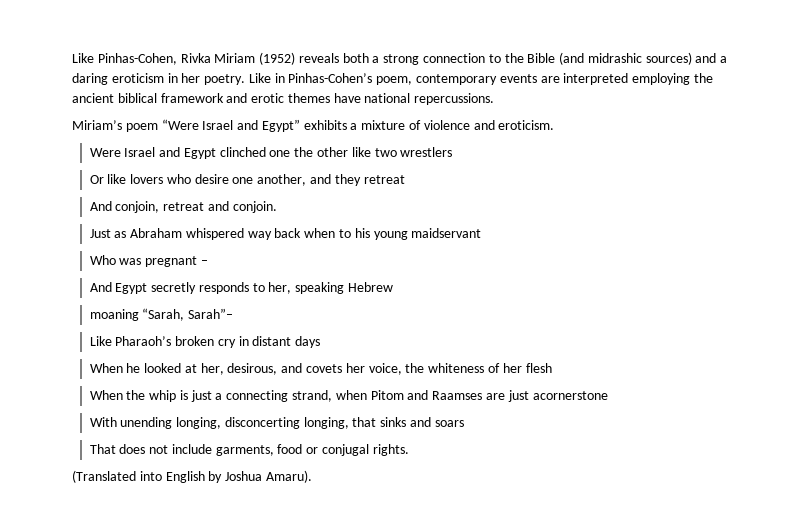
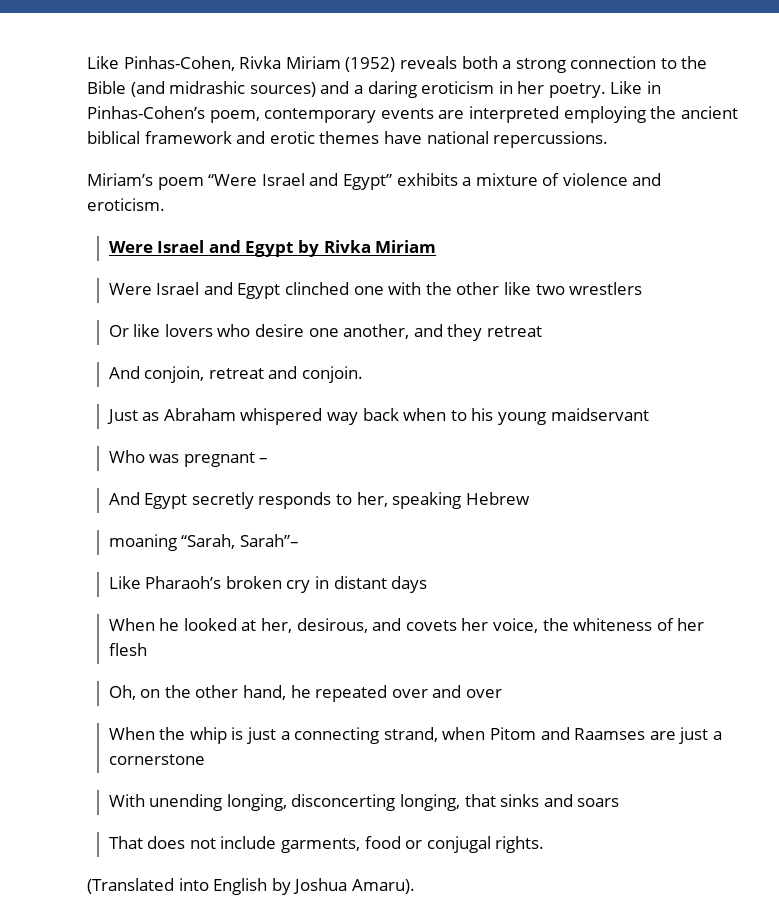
(555, 125) none -> [108,240,437,257] // Were Israel and Egypt by Rivka Miriam
(291, 153) none -> [388,282,422,295] with
(552, 368) none -> [108,685,502,702] // Oh, on the other hand, he repeated over and over
[532,391,608,400] acornerstone -> [712,731,722,740] [108,754,205,765] a cornerstone

